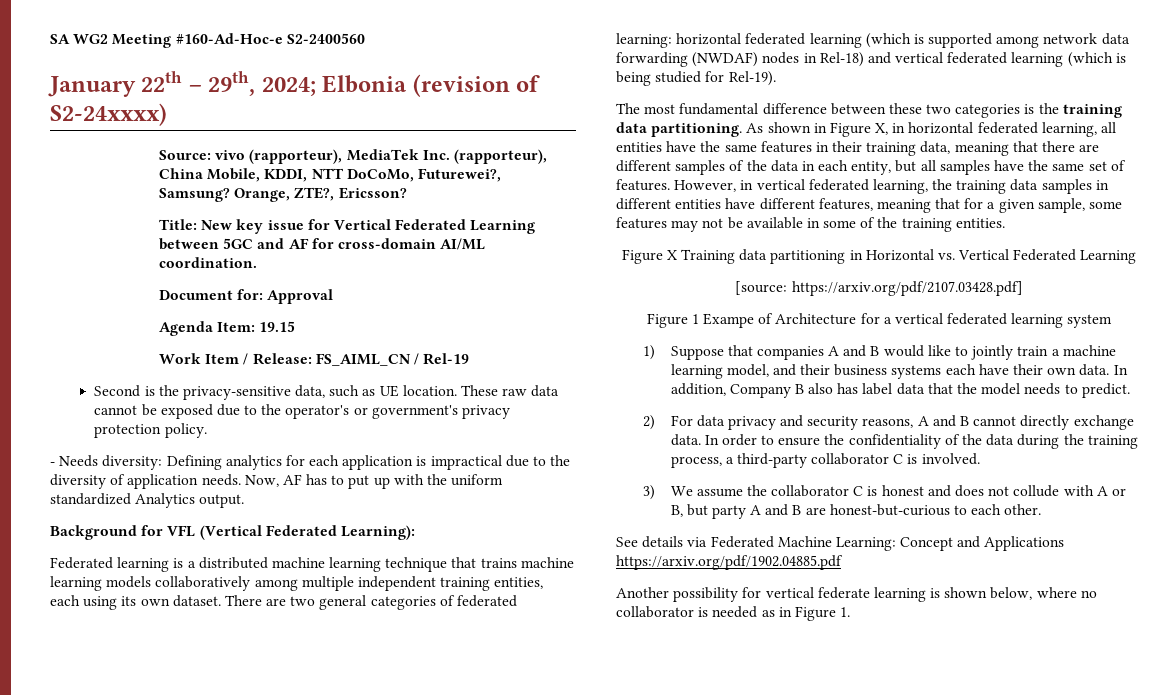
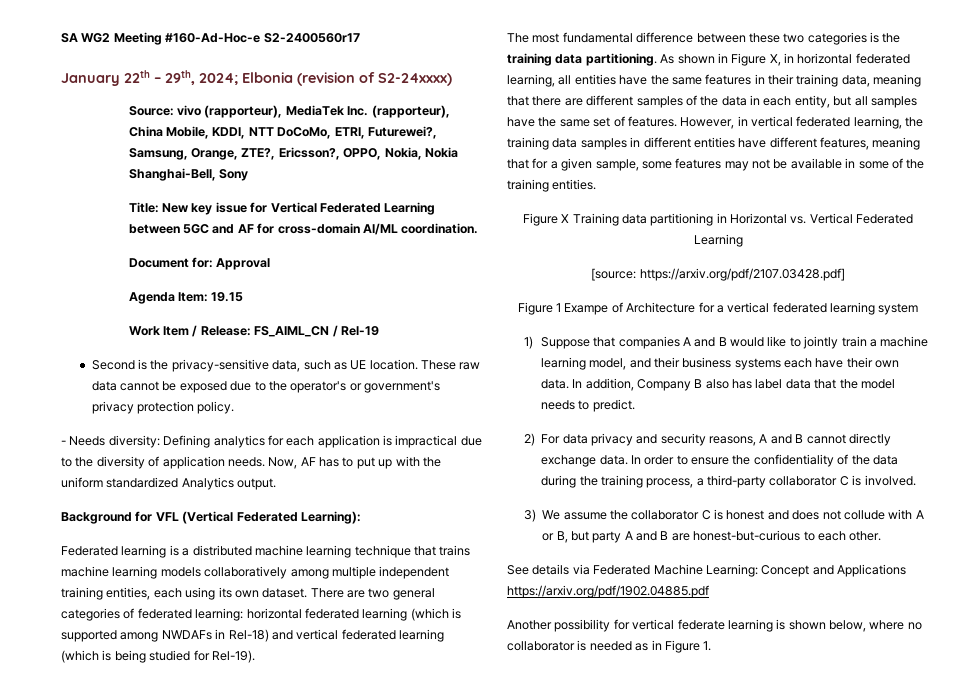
[286,33,365,44] S2-2400560 -> [263,33,360,43] S2-2400560r17
[418,168,502,182] [159,187,407,202] Futurewei?, Samsung? Orange, ZTE?, Ericsson? -> [334,126,437,139] [128,147,458,160] [128,168,249,181] ETRI, Futurewei?, Samsung, Orange, ZTE?, Ericsson?, OPPO, Nokia, Nokia Shanghai-Bell, Sony
[1043,33,1130,45] [616,52,800,67] network data forwarding (NWDAF) nodes -> [161,630,212,640] NWDAFs

